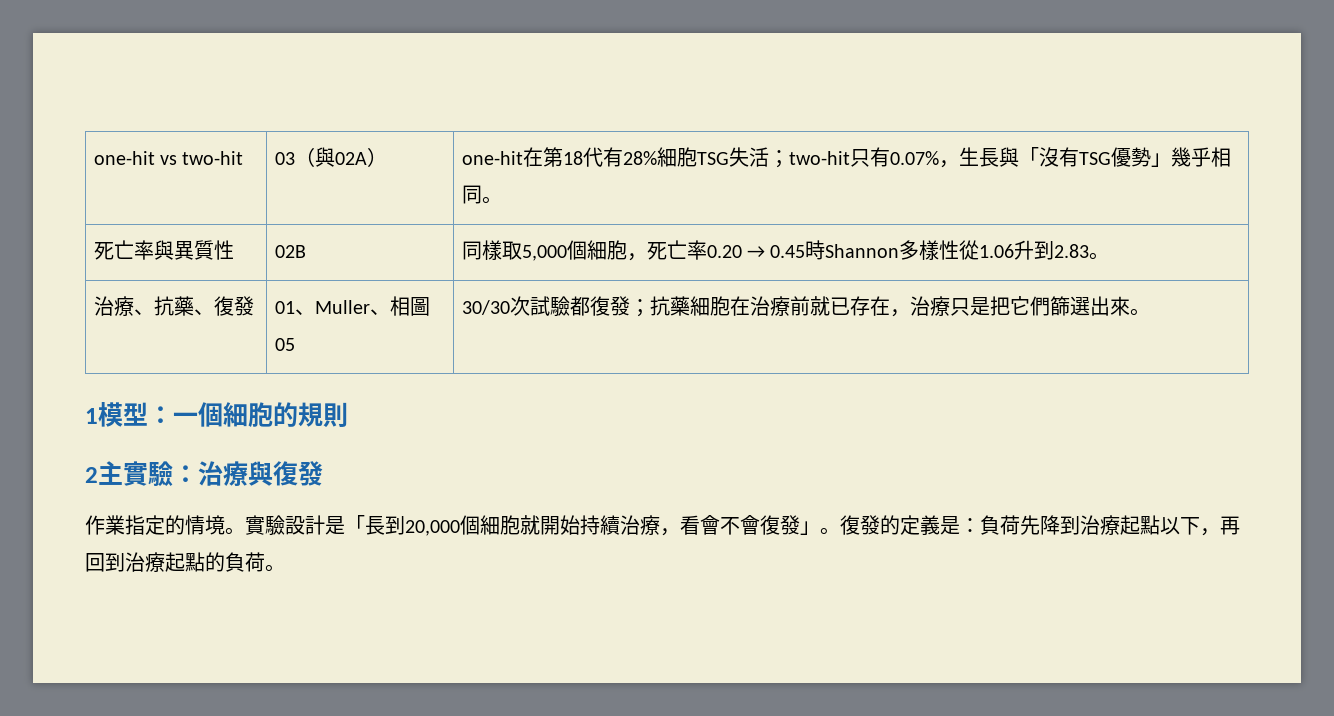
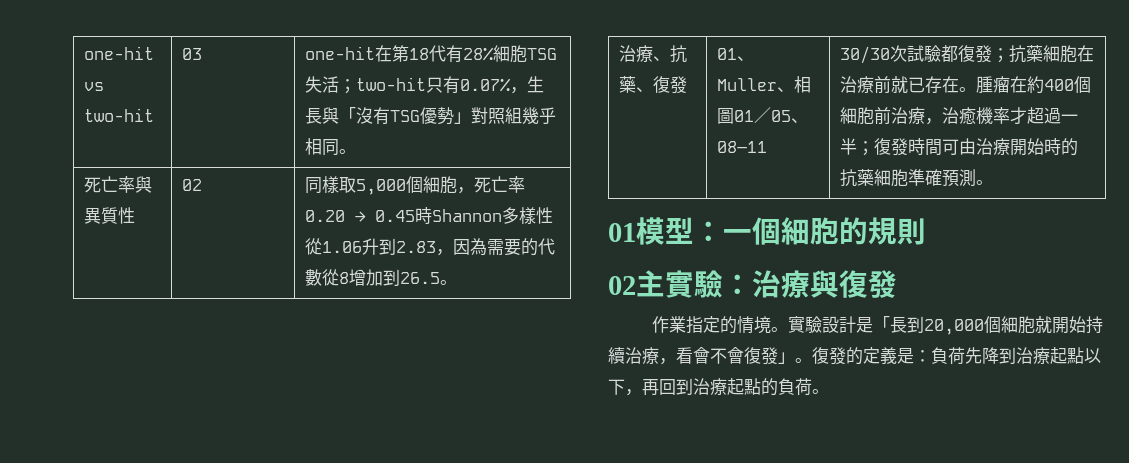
[294,147,387,167] （與02A） -> (203, 54) none
(1171, 160) none -> [471,107,523,124] 對照組
[274,245,306,258] 02B -> [182,179,203,191] 02
(1090, 251) none -> [436,238,556,256] [305,269,441,286] ，因為需要的代數從8增加到26.5
(430, 306) none -> [734,107,772,123] 01／
(295, 344) none -> [791,118,809,123] [717,141,768,153] 、08–11
[889,296,1150,317] [85,408,98,424] ，治療只是把它們篩選出來。 // 1 -> [959,76,1092,94] [840,107,1079,125] [840,138,1079,156] [840,169,994,187] [608,223,636,242] 。腫瘤在約400個細胞前治療，治癒機率才超過一半；復發時間可由治療開始時的抗藥細胞準確預測。 // 01
[85,467,98,483] 2 -> [608,276,636,295] 02

